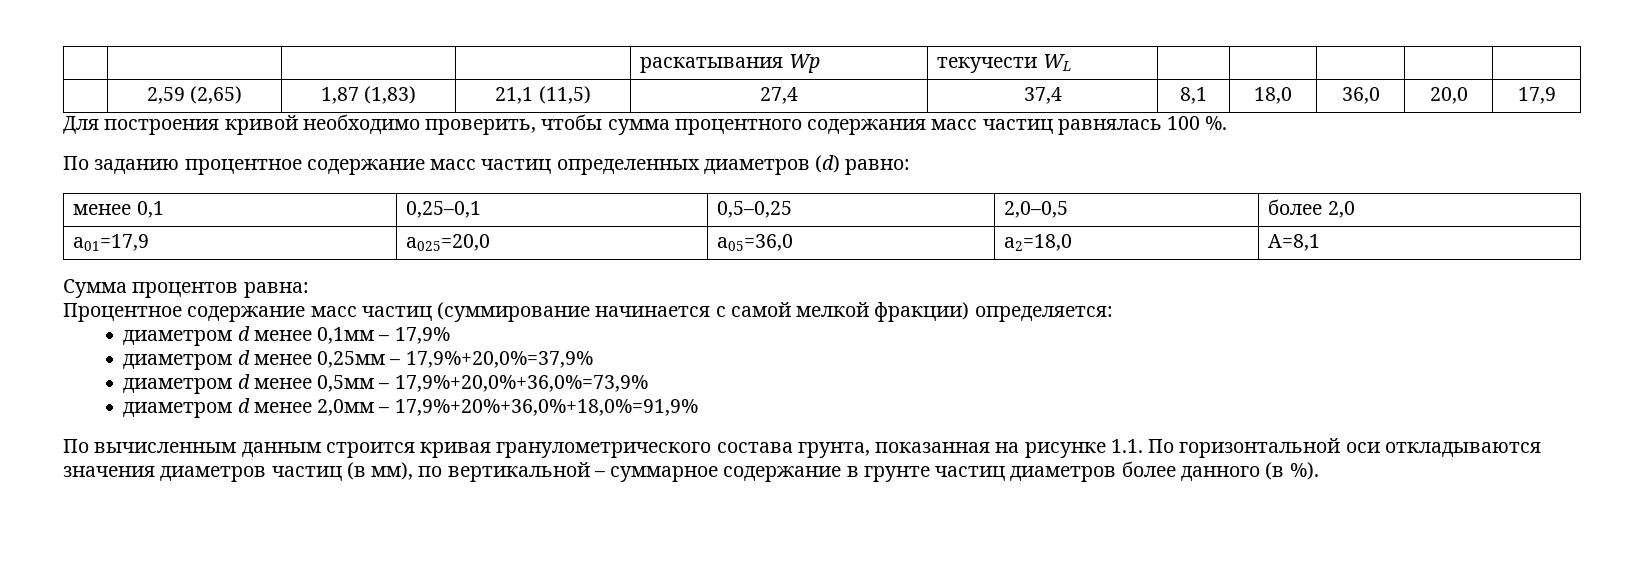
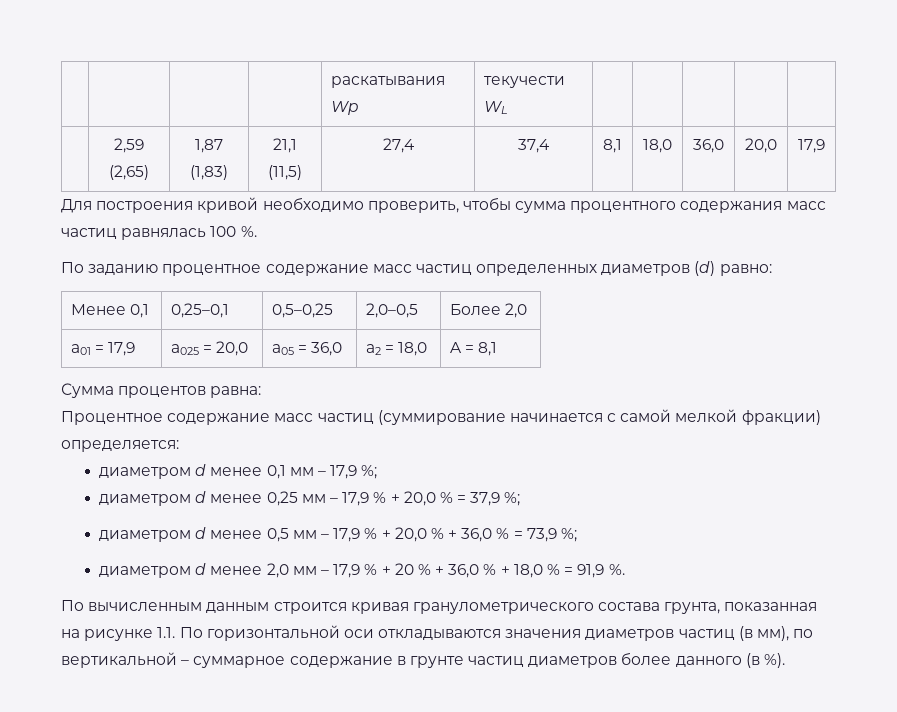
[73,204,132,215] менее -> [70,304,126,315] Менее
[1268,199,1323,215] более -> [449,304,501,315] Более
[73,234,150,251] [406,234,491,251] [717,234,794,251] [1004,234,1073,251] [1268,234,1321,251] a01=17,9 | a025=20,0 | a05=36,0 | a2=18,0 | A=8,1 -> [70,342,136,356] [170,341,249,356] [271,342,343,356] [365,342,428,356] [449,342,498,356] a01 = 17,9 | a025 = 20,0 | a05 = 36,0 | a2 = 18,0 | A = 8,1
[317,327,450,344] [123,350,593,370] [123,374,648,394] [123,398,698,418] 0,1мм – 17,9% // диаметром d менее 0,25мм – 17,9%+20,0%=37,9% // диаметром d менее 0,5мм – 17,9%+20,0%+36,0%=73,9% // диаметром d менее 2,0мм – 17,9%+20%+36,0%+18,0%=91,9% -> [266,465,378,479] [99,491,521,506] [99,527,578,542] [99,563,625,578] 0,1 мм – 17,9 %; // диаметром d менее 0,25 мм – 17,9 % + 20,0 % = 37,9 %; // диаметром d менее 0,5 мм – 17,9 % + 20,0 % + 36,0 % = 73,9 %; // диаметром d менее 2,0 мм – 17,9 % + 20 % + 36,0 % + 18,0 % = 91,9 %.

